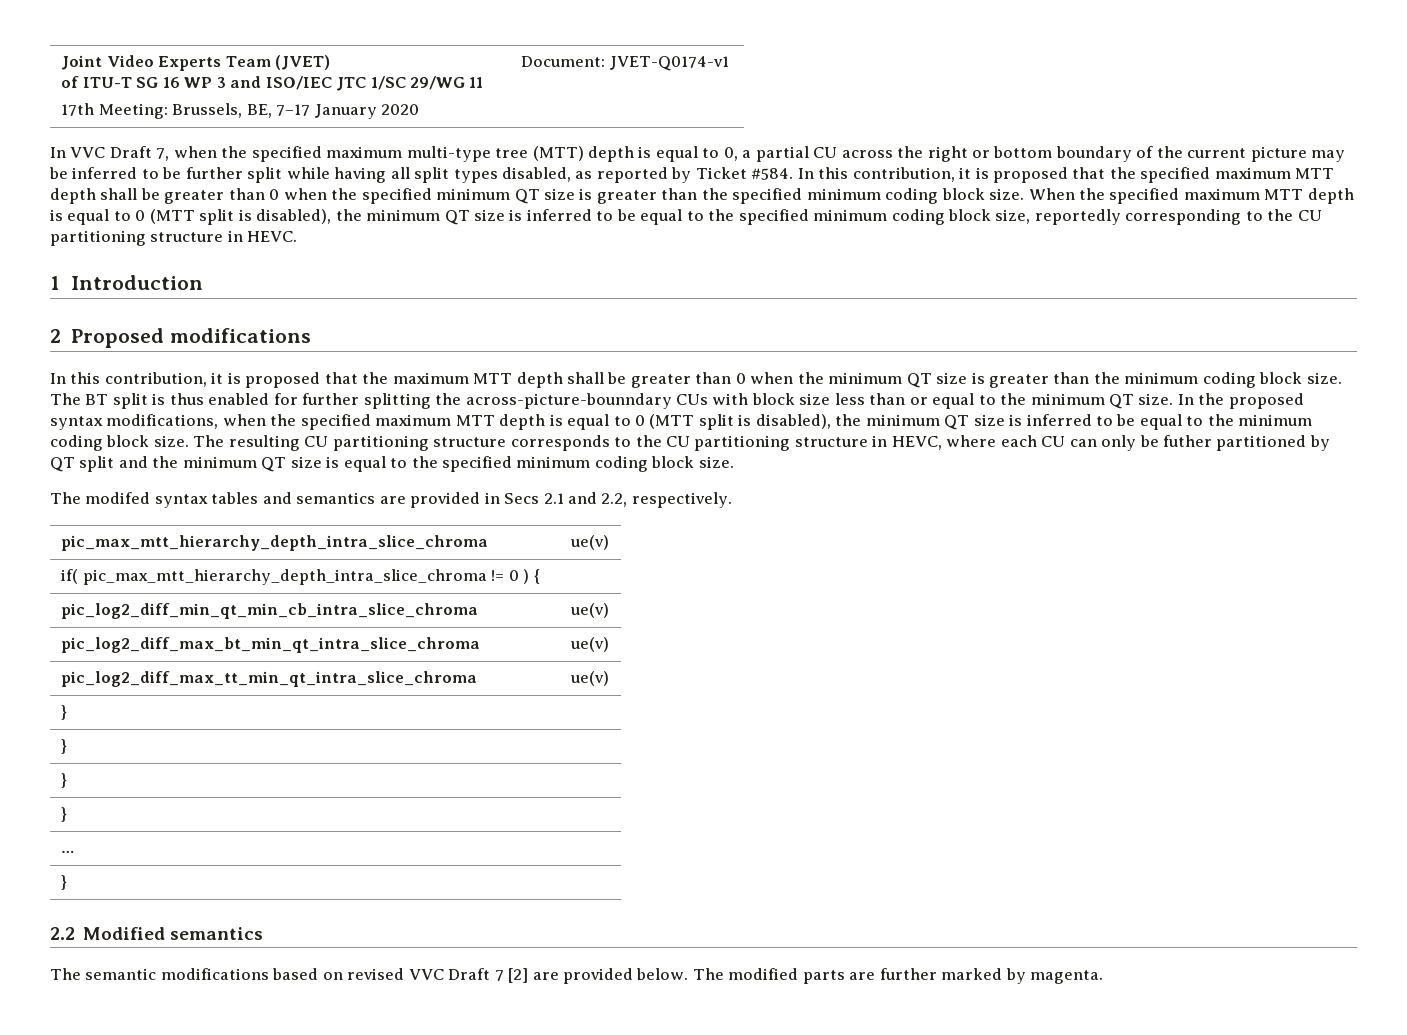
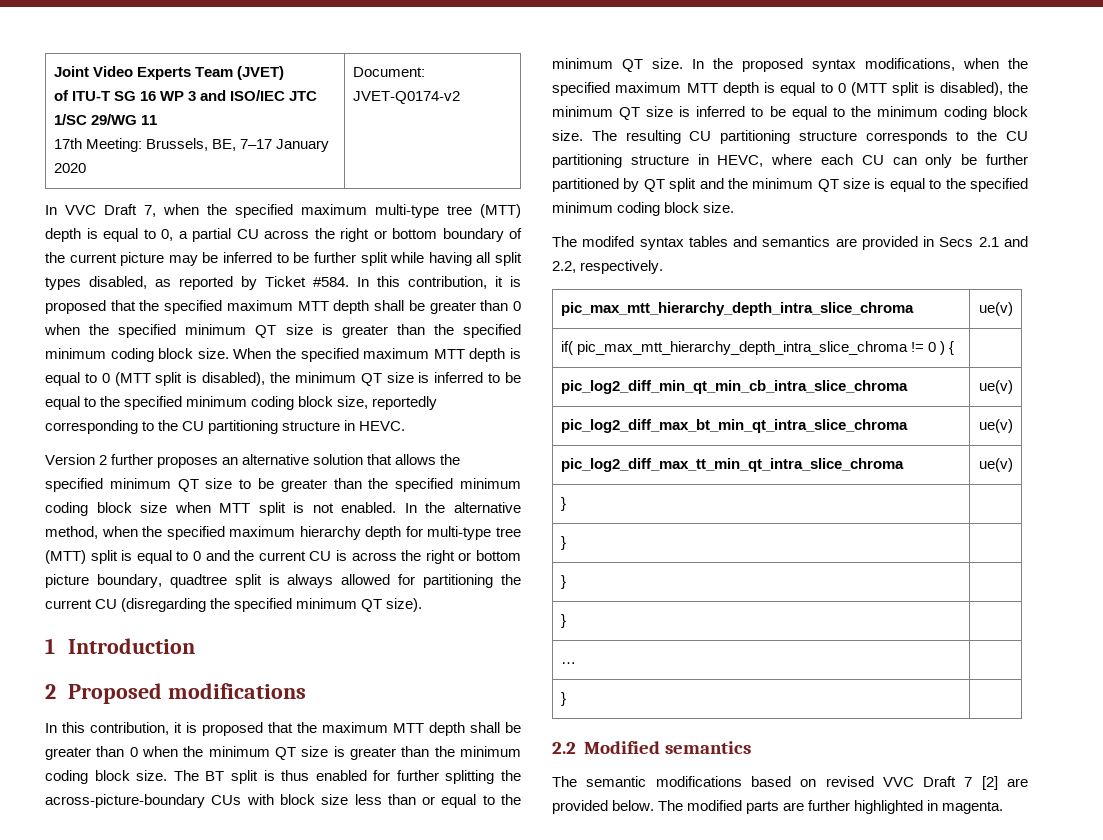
[609,56,729,71] JVET-Q0174-v1 -> [352,91,460,104] JVET-Q0174-v2
(298, 236) none -> [45,454,461,468] [45,478,522,492] [45,502,521,516] [45,526,521,540] [45,550,522,564] [45,574,522,588] [45,598,423,612] // Version 2 further proposes an alternative solution that allows the specified minimum QT size to be greater than the specified minimum coding block size when MTT split is not enabled. In the alternative method, when the specified maximum hierarchy depth for multi-type tree (MTT) split is equal to 0 and the current CU is across the right or bottom picture boundary, quadtree split is always allowed for partitioning the current CU (disregarding the specified minimum QT size).
[465,393,672,409] across-picture-bounndary -> [45,794,205,808] across-picture-boundary
[1163,435,1213,447] futher -> [986,154,1028,165] further
[941,968,1026,984] marked by -> [854,800,939,814] highlighted in

